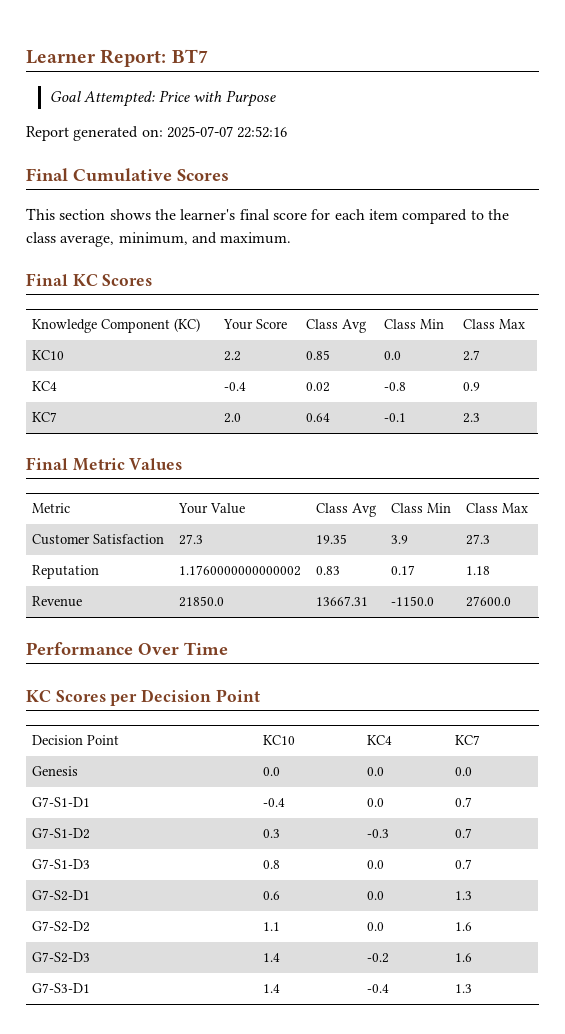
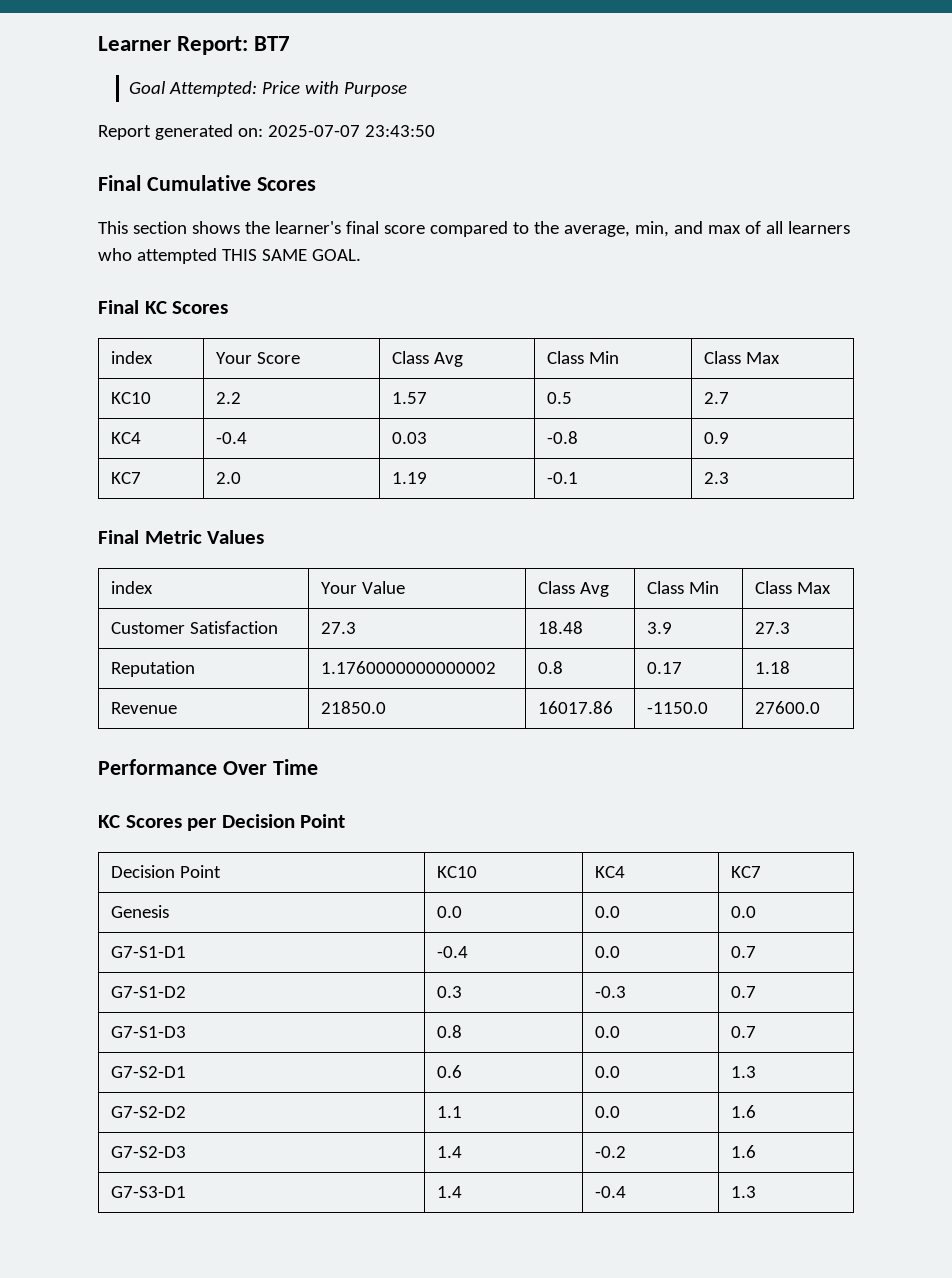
[237,126,288,138] 22:52:16 -> [364,125,435,137] 23:43:50
[311,209,509,224] [26,232,292,247] for each item compared to the class average, minimum, and maximum. -> [429,221,850,237] [98,248,361,264] compared to the average, min, and max of all learners who attempted THIS SAME GOAL.
[32,318,201,333] Knowledge Component (KC) -> [110,351,153,364] index
[306,350,331,360] [384,351,402,360] 0.85 | 0.0 -> [391,392,427,404] [546,392,572,404] 1.57 | 0.5
[306,382,331,392] 0.02 -> [391,432,427,444] 0.03
[306,413,331,422] 0.64 -> [391,472,427,484] 1.19
[32,503,71,513] Metric -> [110,581,153,594] index
[316,534,348,544] 19.35 -> [537,621,583,634] 18.48
[316,566,341,575] 0.83 -> [537,661,563,674] 0.8
[316,596,369,606] 13667.31 -> [537,701,613,714] 16017.86

